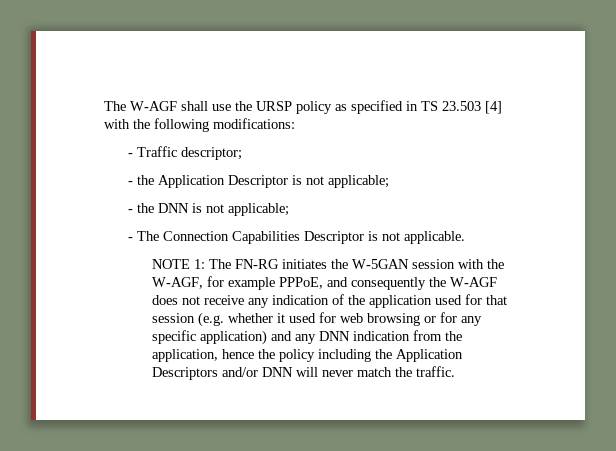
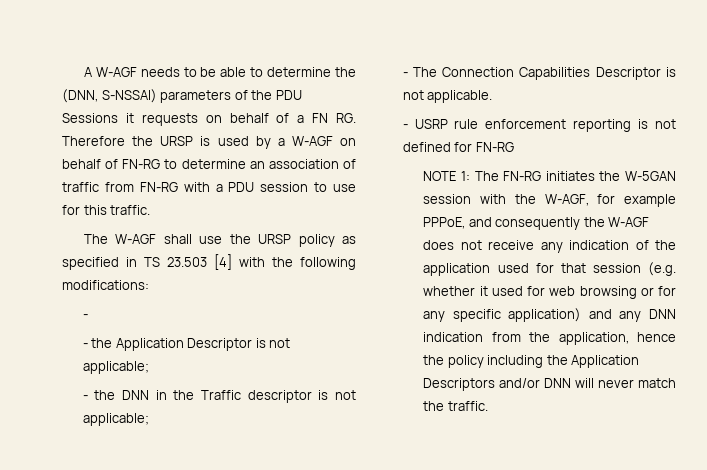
(104, 106) none -> [83,67,356,77] [62,89,302,103] [62,113,356,126] [62,136,356,149] [62,159,356,169] [62,182,356,192] [62,205,151,215] A W-AGF needs to be able to determine the (DNN, S-NSSAI) parameters of the PDU Sessions it requests on behalf of a FN RG. Therefore the URSP is used by a W-AGF on behalf of FN-RG to determine an association of traffic from FN-RG with a PDU session to use for this traffic. //
[137,146,243,160] Traffic descriptor; -> (88, 316) none
(190, 208) none -> [155,390,312,403] in the Traffic descriptor
(466, 237) none -> [402,119,676,132] [402,142,514,152] // - USRP rule enforcement reporting is not defined for FN-RG

